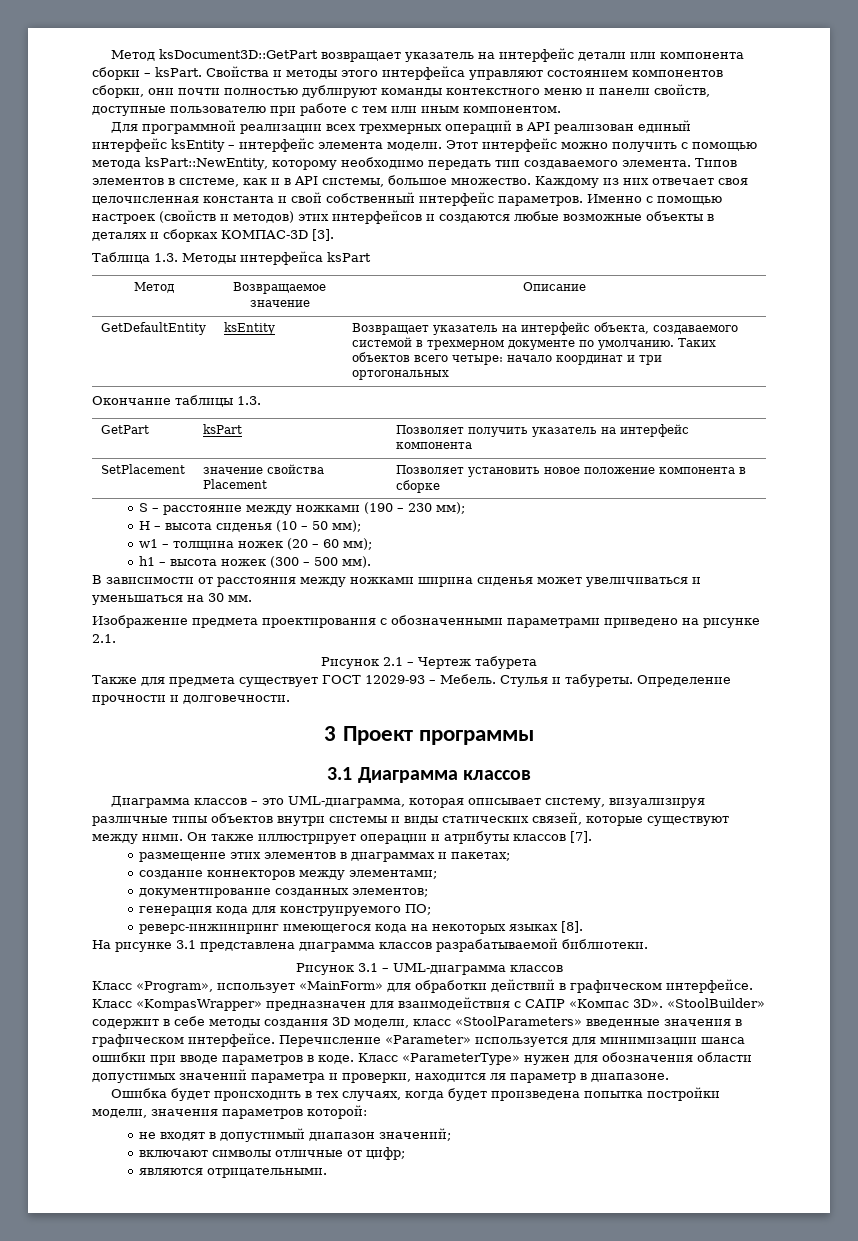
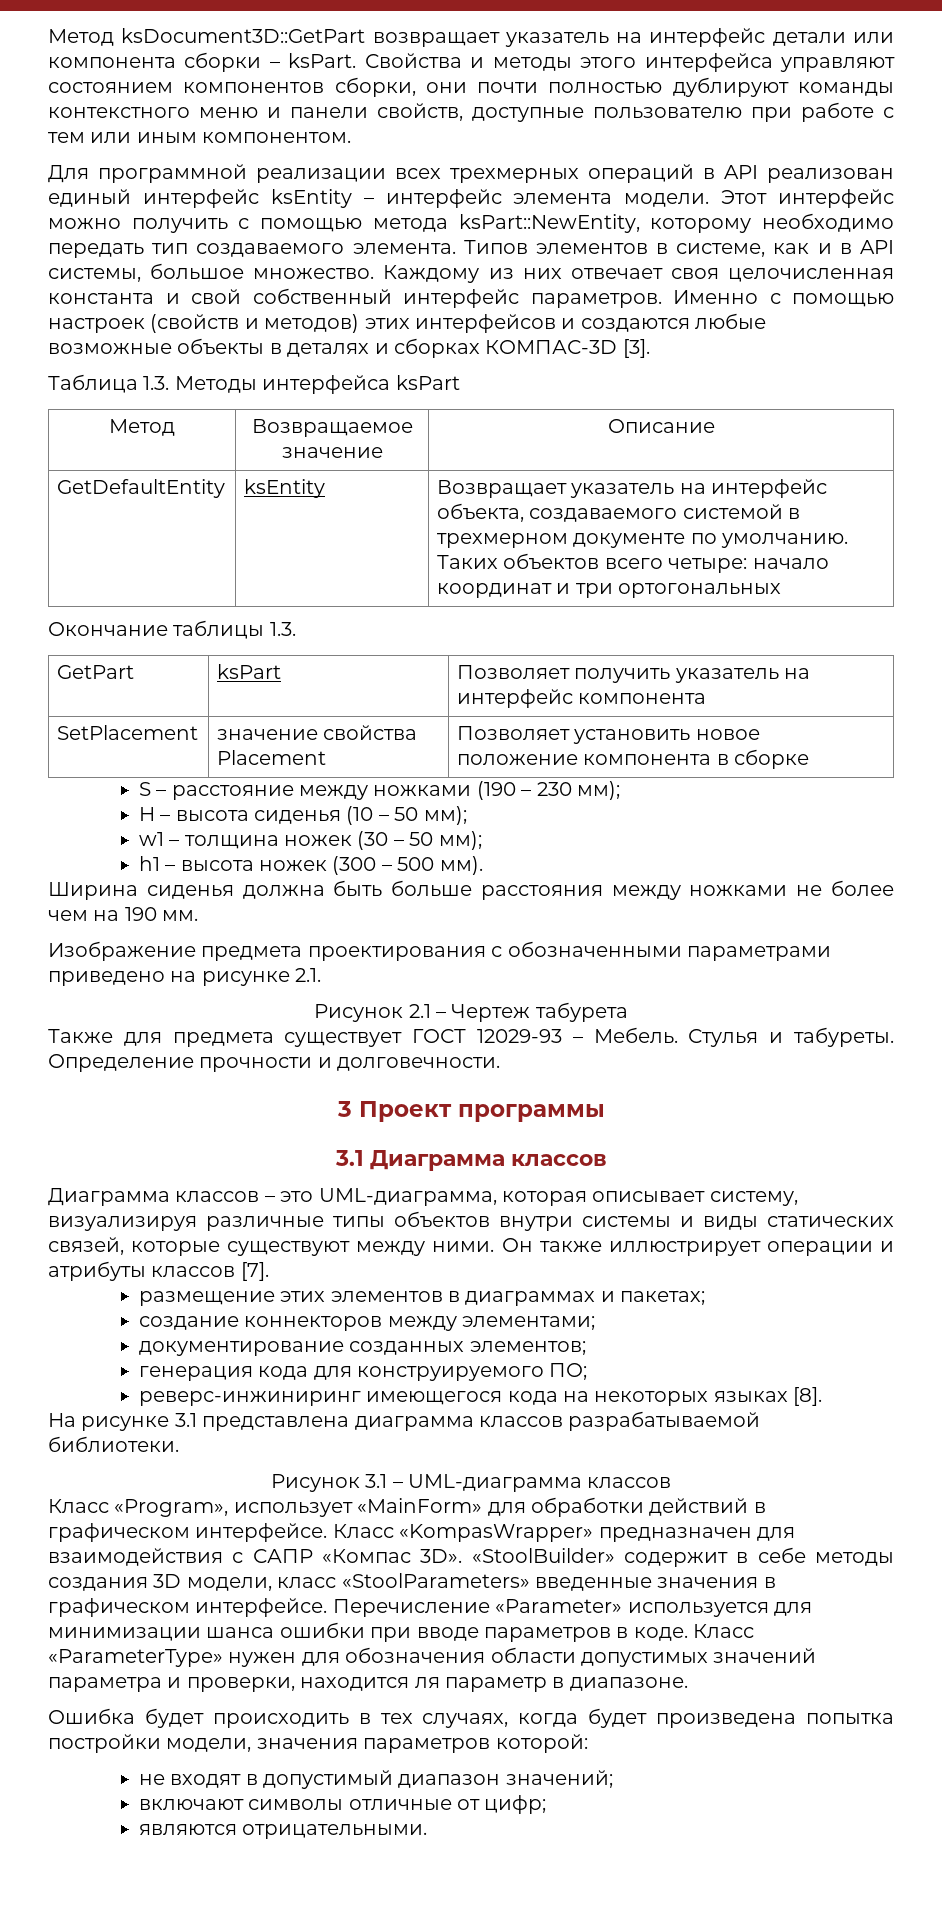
[287,538,340,550] (20 – 60 -> [357,831,434,850] (30 – 50
[92,575,701,587] [92,593,224,605] В зависимости от расстояния между ножками ширина сиденья может увеличиваться и уменьшаться на 30 -> [48,880,895,900] [48,907,157,921] Ширина сиденья должна быть больше расстояния между ножками не более чем на 190

